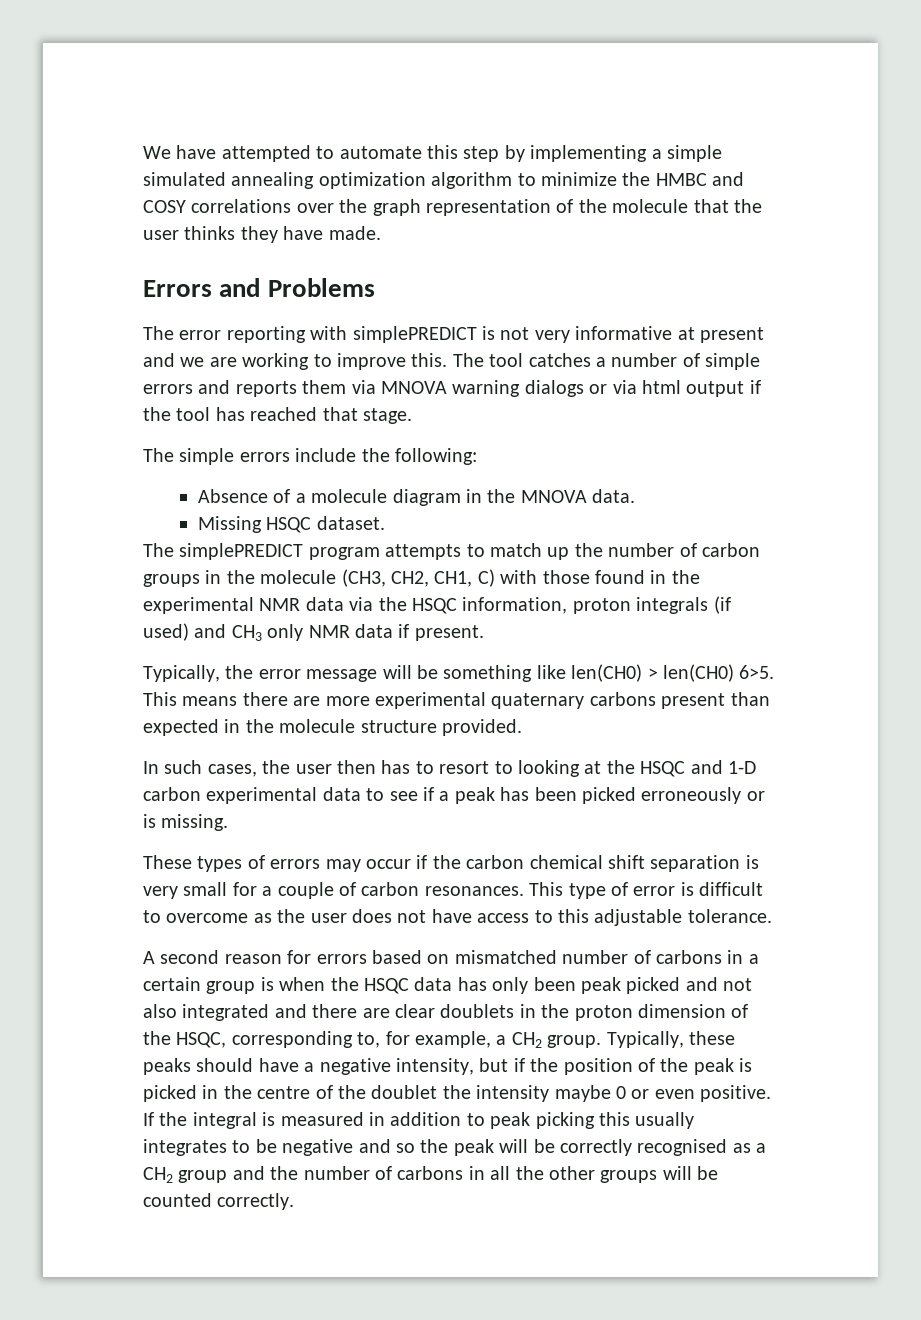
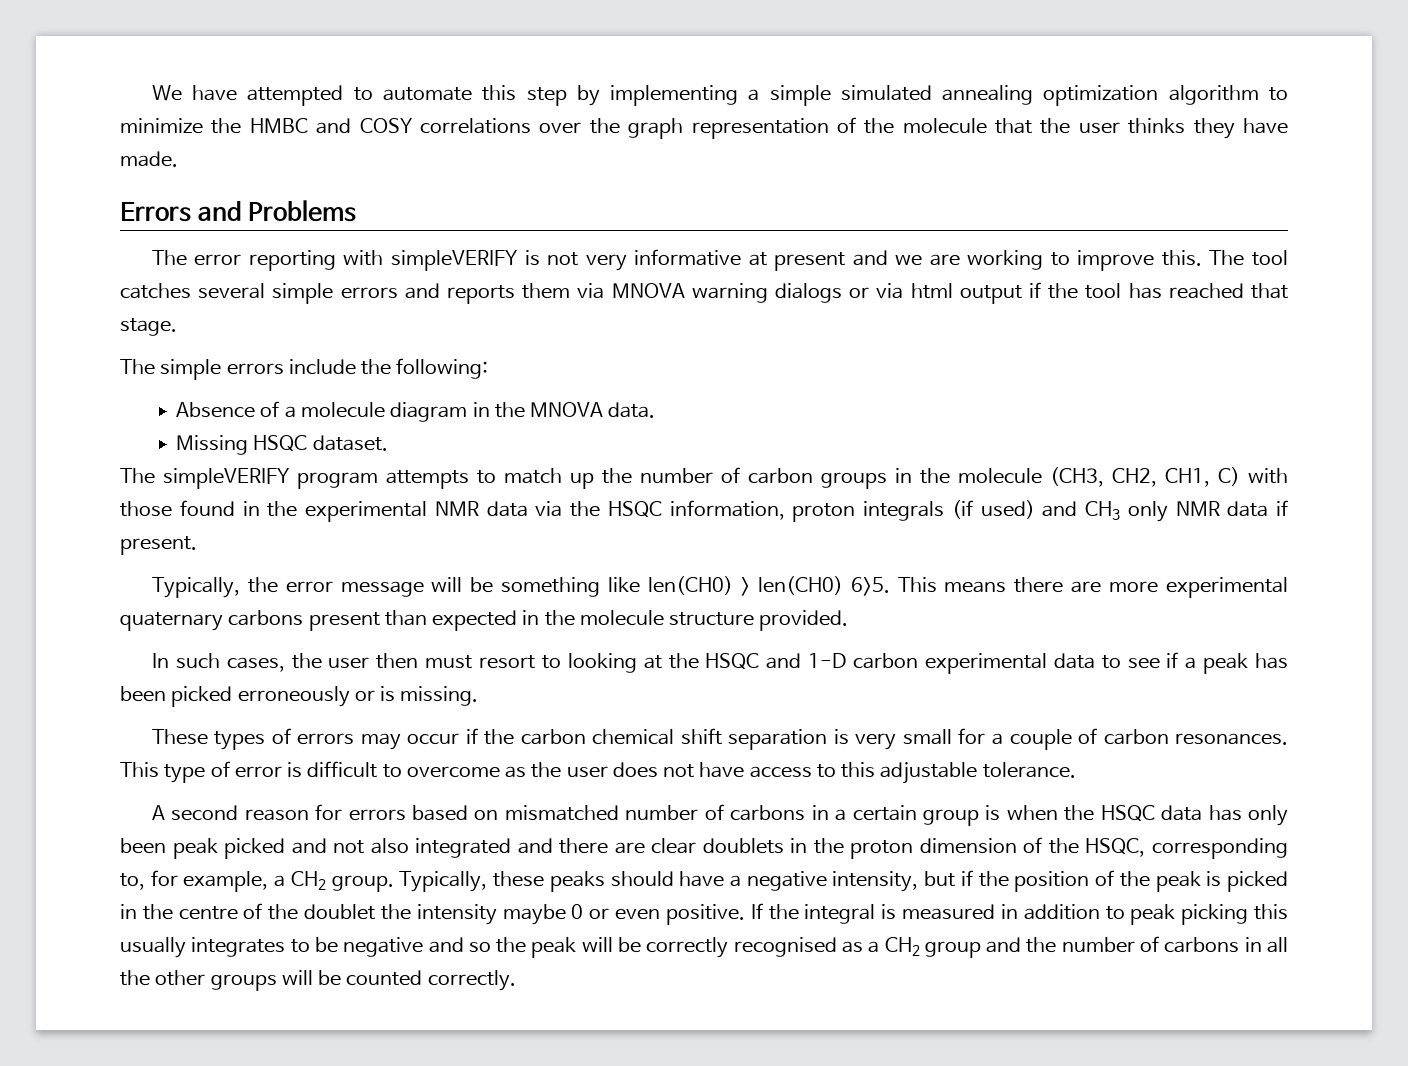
[352,326,477,343] simplePREDICT -> [391,250,519,271] simpleVERIFY
[595,353,700,367] a number of -> [198,283,266,299] several
[179,543,304,560] simplePREDICT -> [163,468,291,489] simpleVERIFY
[381,760,434,774] has to -> [425,655,473,669] must

